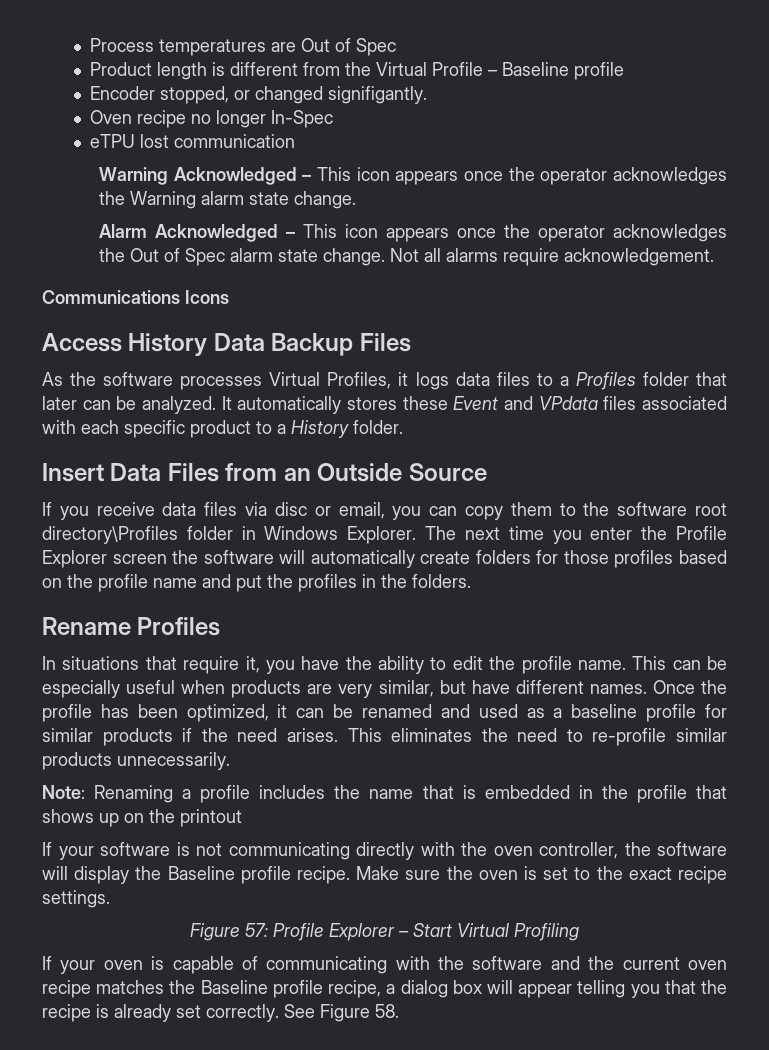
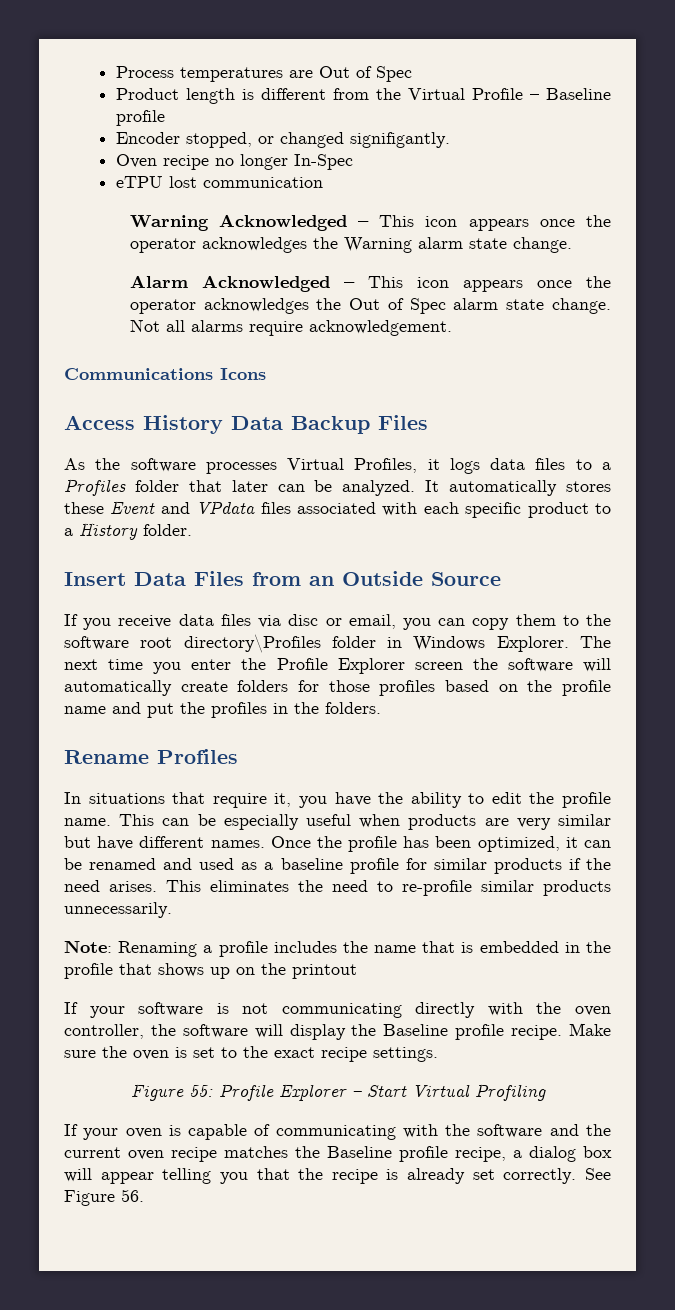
[378,680,434,697] similar, -> [558,814,611,826] similar
[245,923,268,937] 57: -> [188,1085,213,1097] 55:
[375,1004,399,1018] 58. -> [121,1189,144,1202] 56.

